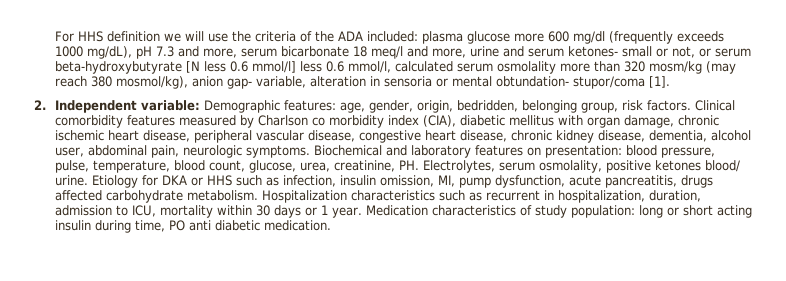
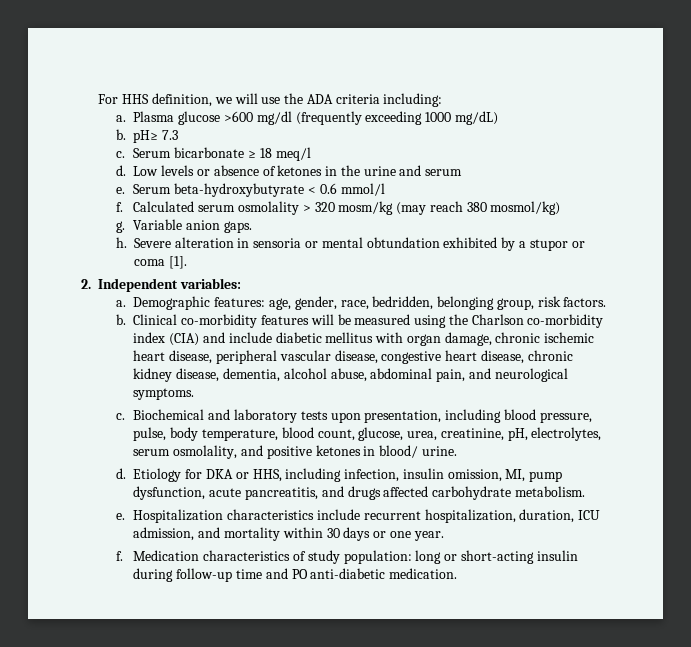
[106,31,160,42] definition -> [152,93,213,107] definition,
[254,31,724,44] [54,46,751,59] [54,61,620,74] criteria of the ADA included: plasma glucose more 600 mg/dl (frequently exceeds 1000 mg/dL), pH 7.3 and more, serum bicarbonate 18 meq/l and more, urine and serum ketones- small or not, or serum beta-hydroxybutyrate [N less 0.6 mmol/l] less 0.6 mmol/l, calculated serum osmolality more than -> [306,93,443,107] [115,111,498,125] [115,129,179,143] [115,147,311,161] [115,165,463,176] [115,183,385,197] [115,201,311,215] ADA criteria including: // a. Plasma glucose >600 mg/dl (frequently exceeding 1000 mg/dL) // b. pH≥ 7.3 // c. Serum bicarbonate ≥ 18 meq/l // d. Low levels or absence of ketones in the urine and serum // e. Serum beta-hydroxybutyrate < 0.6 mmol/l // f. Calculated serum osmolality >
[115,76,306,89] mosmol/kg), anion gap- variable, -> [490,201,561,215] [115,219,252,233] [115,237,171,248] mosmol/kg) // g. Variable anion gaps. // h. Severe
[495,76,645,89] obtundation- stupor/coma -> [366,237,585,251] [133,259,165,266] obtundation exhibited by a stupor or coma
[140,100,200,111] variable: -> [180,278,242,289] [115,300,126,307] variables: // a.
[416,100,453,113] origin, -> [340,300,369,310] race,
[694,100,735,111] [54,115,456,128] Clinical comorbidity features measured by Charlson co morbidity index (CIA), -> [115,314,604,328] [133,332,272,346] // b. Clinical co-morbidity features will be measured using the Charlson co-morbidity index (CIA) and include
[54,147,84,157] user, -> [330,368,367,382] abuse,
[182,145,242,158] neurologic -> [468,368,568,382] and neurological
(310, 151) none -> [115,413,125,420] // c.
[474,145,622,158] features on presentation: -> [300,409,502,423] tests upon presentation, including
(89, 166) none -> [170,427,199,441] body
[398,160,495,173] PH. Electrolytes, -> [507,427,602,441] pH, electrolytes,
(602, 166) none -> [240,445,263,456] and
(701, 165) none -> [363,446,376,456] in
(88, 180) none -> [115,468,126,479] // d.
[206,175,279,186] HHS such as -> [252,468,342,482] HHS, including
(677, 181) none -> [321,486,344,497] and
(258, 195) none -> [115,513,125,520] // e.
[438,190,701,203] [54,205,156,217] such as recurrent in hospitalization, duration, admission to ICU, -> [316,509,601,523] [133,527,221,541] include recurrent hospitalization, duration, ICU admission, and
[320,205,328,215] 1 -> [389,531,411,538] one
(362, 212) none -> [115,551,123,561] // f.
[682,205,752,218] [54,220,260,233] short acting insulin during time, PO anti diabetic -> [460,550,578,564] [133,568,386,582] short-acting insulin during follow-up time and PO anti-diabetic

